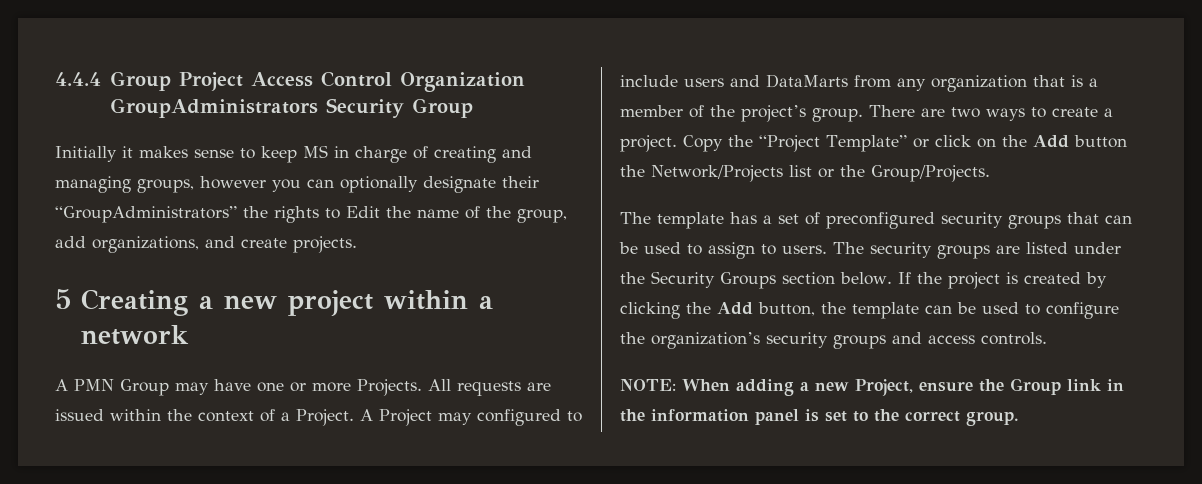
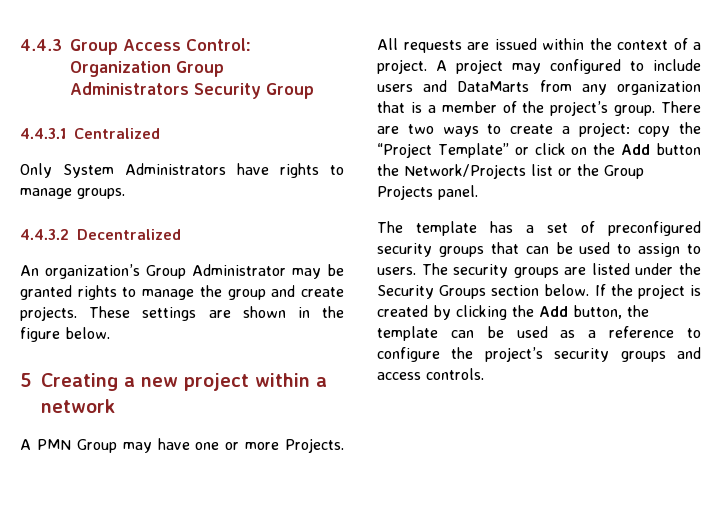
[55,71,525,92] [109,98,473,118] [55,145,532,163] [55,176,539,193] [55,206,567,223] [55,236,357,253] 4.4.4 Group Project Access Control Organization GroupAdministrators Security Group // Initially it makes sense to keep MS in charge of creating and managing groups, however you can optionally designate their “GroupAdministrators” the rights to Edit the name of the group, add organizations, and create projects. -> [20,38,251,55] [70,61,224,77] [70,82,314,99] [20,128,160,139] [20,163,344,178] [20,188,125,199] [20,229,181,240] [20,264,344,279] [20,285,345,300] [20,306,344,321] [20,327,110,342] 4.4.3 Group Access Control: Organization Group Administrators Security Group // 4.4.3.1 Centralized // Only System Administrators have rights to manage groups. // 4.4.3.2 Decentralized // An organization’s Group Administrator may be granted rights to manage the group and create projects. These settings are shown in the figure below.
[296,409,432,426] Project. A Project -> [377,59,503,74] project. A project
[620,135,723,152] project. Copy -> [578,122,671,137] project: copy
[871,165,990,182] Group/Projects. -> [604,165,644,179] [377,185,478,200] Group Projects panel.
(1019, 308) none -> [560,326,675,338] as a reference
[651,332,760,349] organization’s -> [484,347,543,362] project’s
[620,378,1124,396] [620,409,1019,426] // NOTE: When adding a new Project, ensure the Group link in the information panel is set to the correct group. -> (484, 374) none

